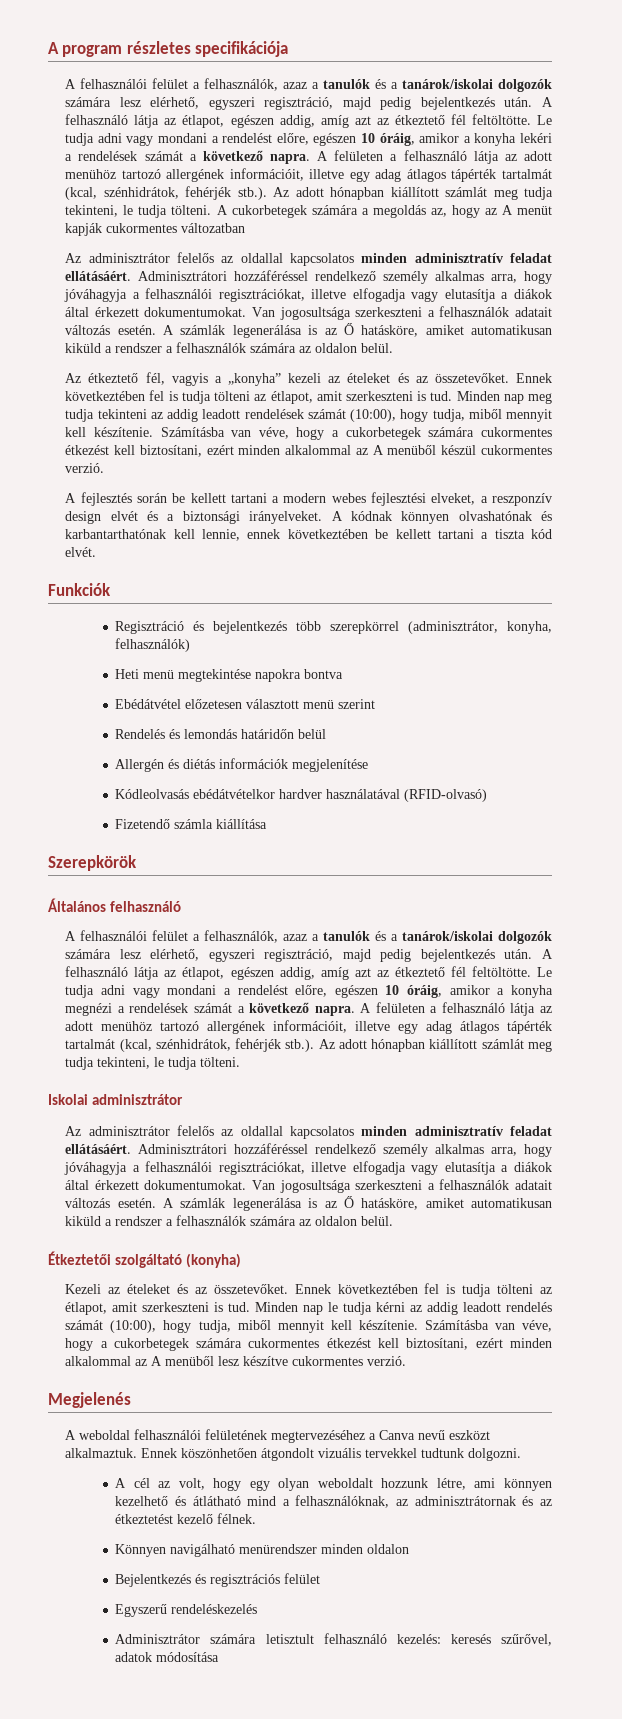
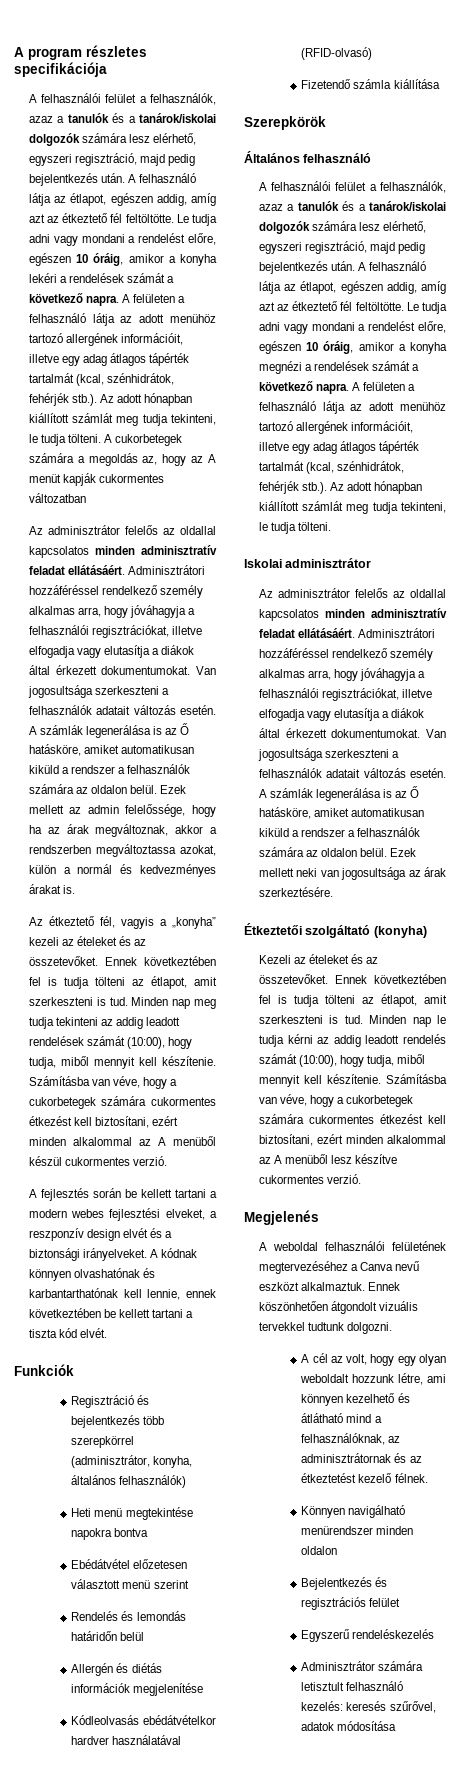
(394, 348) none -> [160,785,187,794] [28,804,216,817] [28,824,217,837] [28,844,216,857] [28,864,216,877] [28,884,75,894] Ezek mellett az admin felelőssége, hogy ha az árak megváltoznak, akkor a rendszerben megváltoztassa azokat, külön a normál és kedvezményes árakat is.
(552, 627) none -> [71,1475,117,1485] általános
(394, 1221) none -> [390,848,417,857] [258,867,446,880] [258,887,333,897] Ezek mellett neki van jogosultsága az árak szerkeztésére.

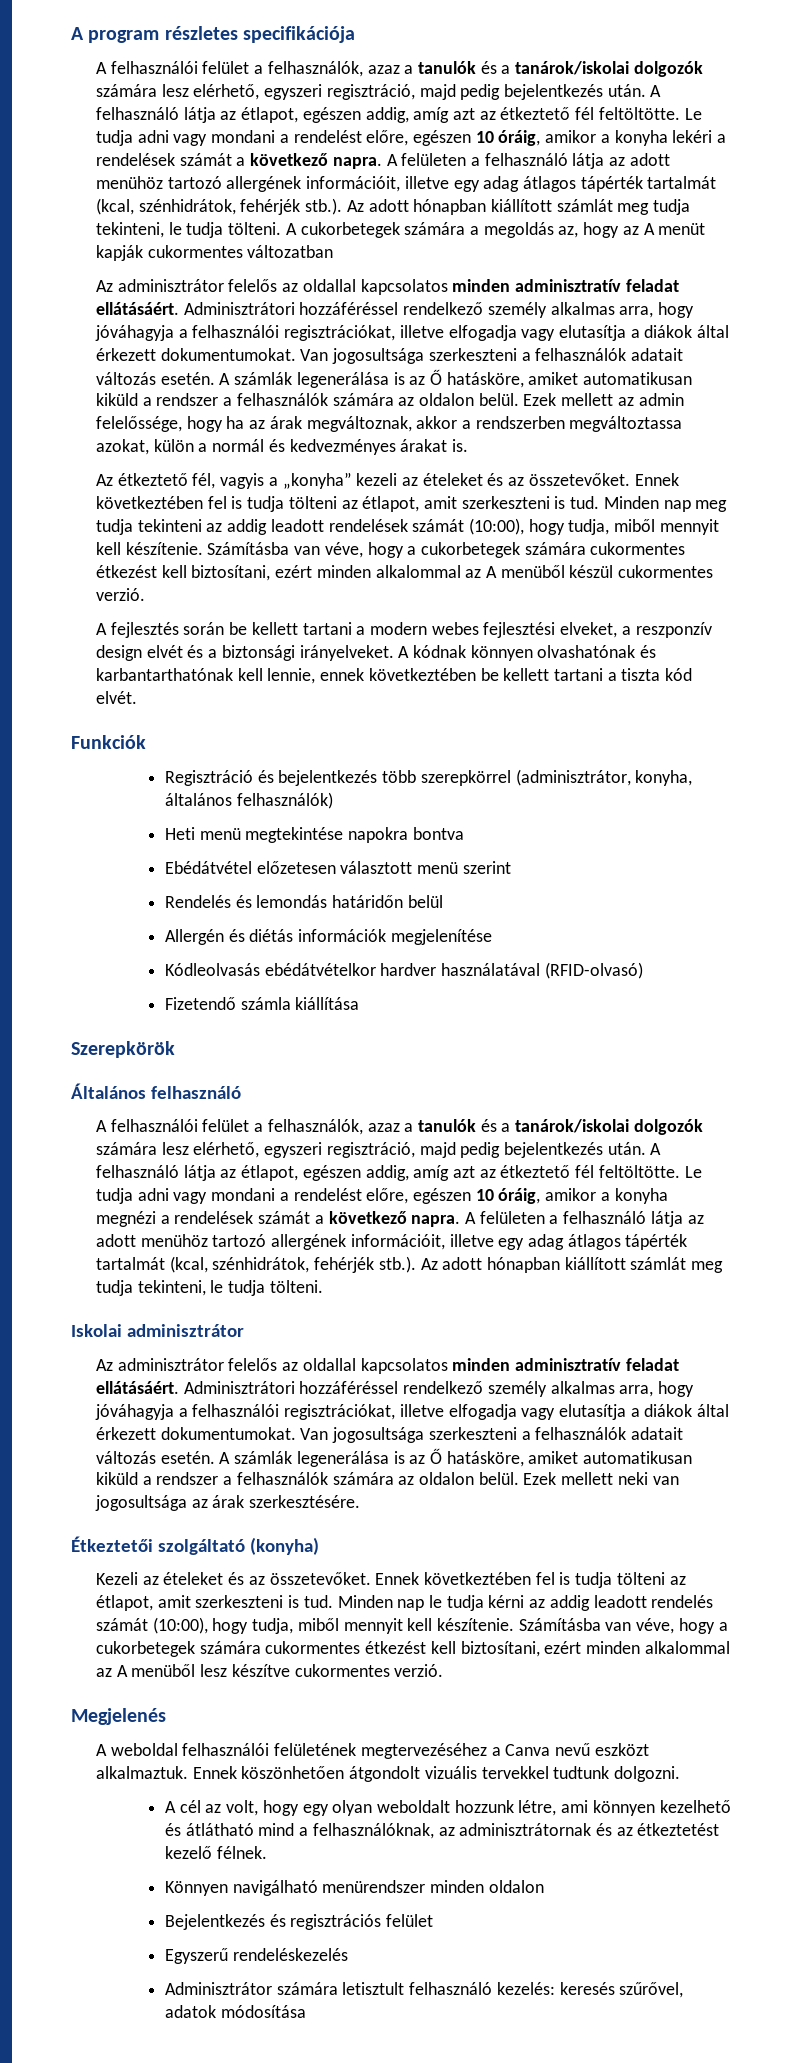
[258,887,333,897] szerkeztésére. -> [249,1495,361,1508] szerkesztésére.

